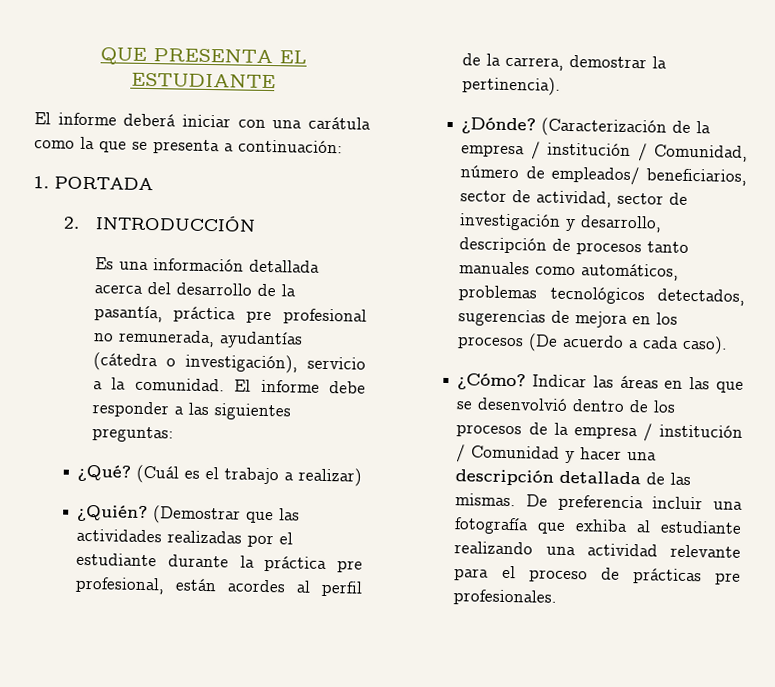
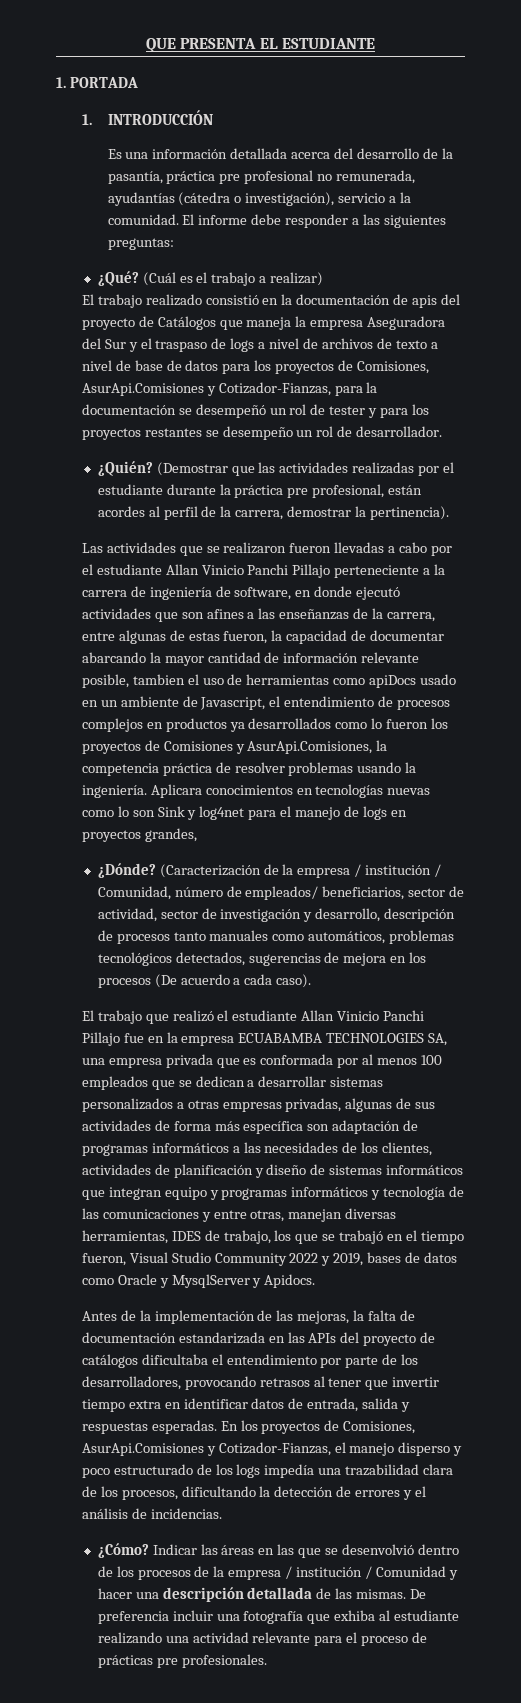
[34,112,371,130] [34,136,343,155] // El informe deberá iniciar con una carátula como la que se presenta a continuación: -> (375, 43) none
[63,216,81,229] 2. -> [81,114,92,125] 1.
(363, 477) none -> [81,294,460,308] [81,316,446,330] [81,338,438,352] [81,360,429,374] [81,382,378,396] [81,404,429,418] [81,426,443,440] // El trabajo realizado consistió en la documentación de apis del proyecto de Catálogos que maneja la empresa Aseguradora del Sur y el traspaso de logs a nivel de archivos de texto a nivel de base de datos para los proyectos de Comisiones, AsurApi.Comisiones y Cotizador-Fianzas, para la documentación se desempeñó un rol de tester y para los proyectos restantes se desempeño un rol de desarrollador.
(562, 86) none -> [81,542,452,556] [81,564,446,578] [81,586,401,600] [81,608,435,622] [81,630,445,644] [81,652,420,666] [81,674,457,688] [81,696,451,710] [81,718,449,732] [81,740,388,754] [81,762,417,776] [81,784,431,798] [81,806,407,820] [81,828,197,842] // Las actividades que se realizaron fueron llevadas a cabo por el estudiante Allan Vinicio Panchi Pillajo perteneciente a la carrera de ingeniería de software, en donde ejecutó actividades que son afines a las enseñanzas de la carrera, entre algunas de estas fueron, la capacidad de documentar abarcando la mayor cantidad de información relevante posible, tambien el uso de herramientas como apiDocs usado en un ambiente de Javascript, el entendimiento de procesos complejos en productos ya desarrollados como lo fueron los proyectos de Comisiones y AsurApi.Comisiones, la competencia práctica de resolver problemas usando la ingeniería. Aplicara conocimientos en tecnologías nuevas como lo son Sink y log4net para el manejo de logs en proyectos grandes,
(729, 345) none -> [81,1010,425,1024] [81,1032,448,1046] [81,1054,442,1068] [81,1076,384,1090] [81,1098,436,1112] [81,1120,419,1134] [81,1142,433,1156] [81,1164,464,1178] [81,1186,465,1200] [81,1208,397,1222] [81,1230,464,1244] [81,1252,457,1266] [81,1274,316,1288] [81,1310,415,1324] [81,1332,436,1346] [81,1354,419,1368] [81,1376,440,1390] [81,1398,411,1412] [81,1420,416,1434] [81,1442,463,1456] [81,1464,454,1478] [81,1486,426,1500] [81,1508,222,1519] // El trabajo que realizó el estudiante Allan Vinicio Panchi Pillajo fue en la empresa ECUABAMBA TECHNOLOGIES SA, una empresa privada que es conformada por al menos 100 empleados que se dedican a desarrollar sistemas personalizados a otras empresas privadas, algunas de sus actividades de forma más específica son adaptación de programas informáticos a las necesidades de los clientes, actividades de planificación y diseño de sistemas informáticos que integran equipo y programas informáticos y tecnología de las comunicaciones y entre otras, manejan diversas herramientas, IDES de trabajo, los que se trabajó en el tiempo fueron, Visual Studio Community 2022 y 2019, bases de datos como Oracle y MysqlServer y Apidocs. // Antes de la implementación de las mejoras, la falta de documentación estandarizada en las APIs del proyecto de catálogos dificultaba el entendimiento por parte de los desarrolladores, provocando retrasos al tener que invertir tiempo extra en identificar datos de entrada, salida y respuestas esperadas. En los proyectos de Comisiones, AsurApi.Comisiones y Cotizador-Fianzas, el manejo disperso y poco estructurado de los logs impedía una trazabilidad clara de los procesos, dificultando la detección de errores y el análisis de incidencias.

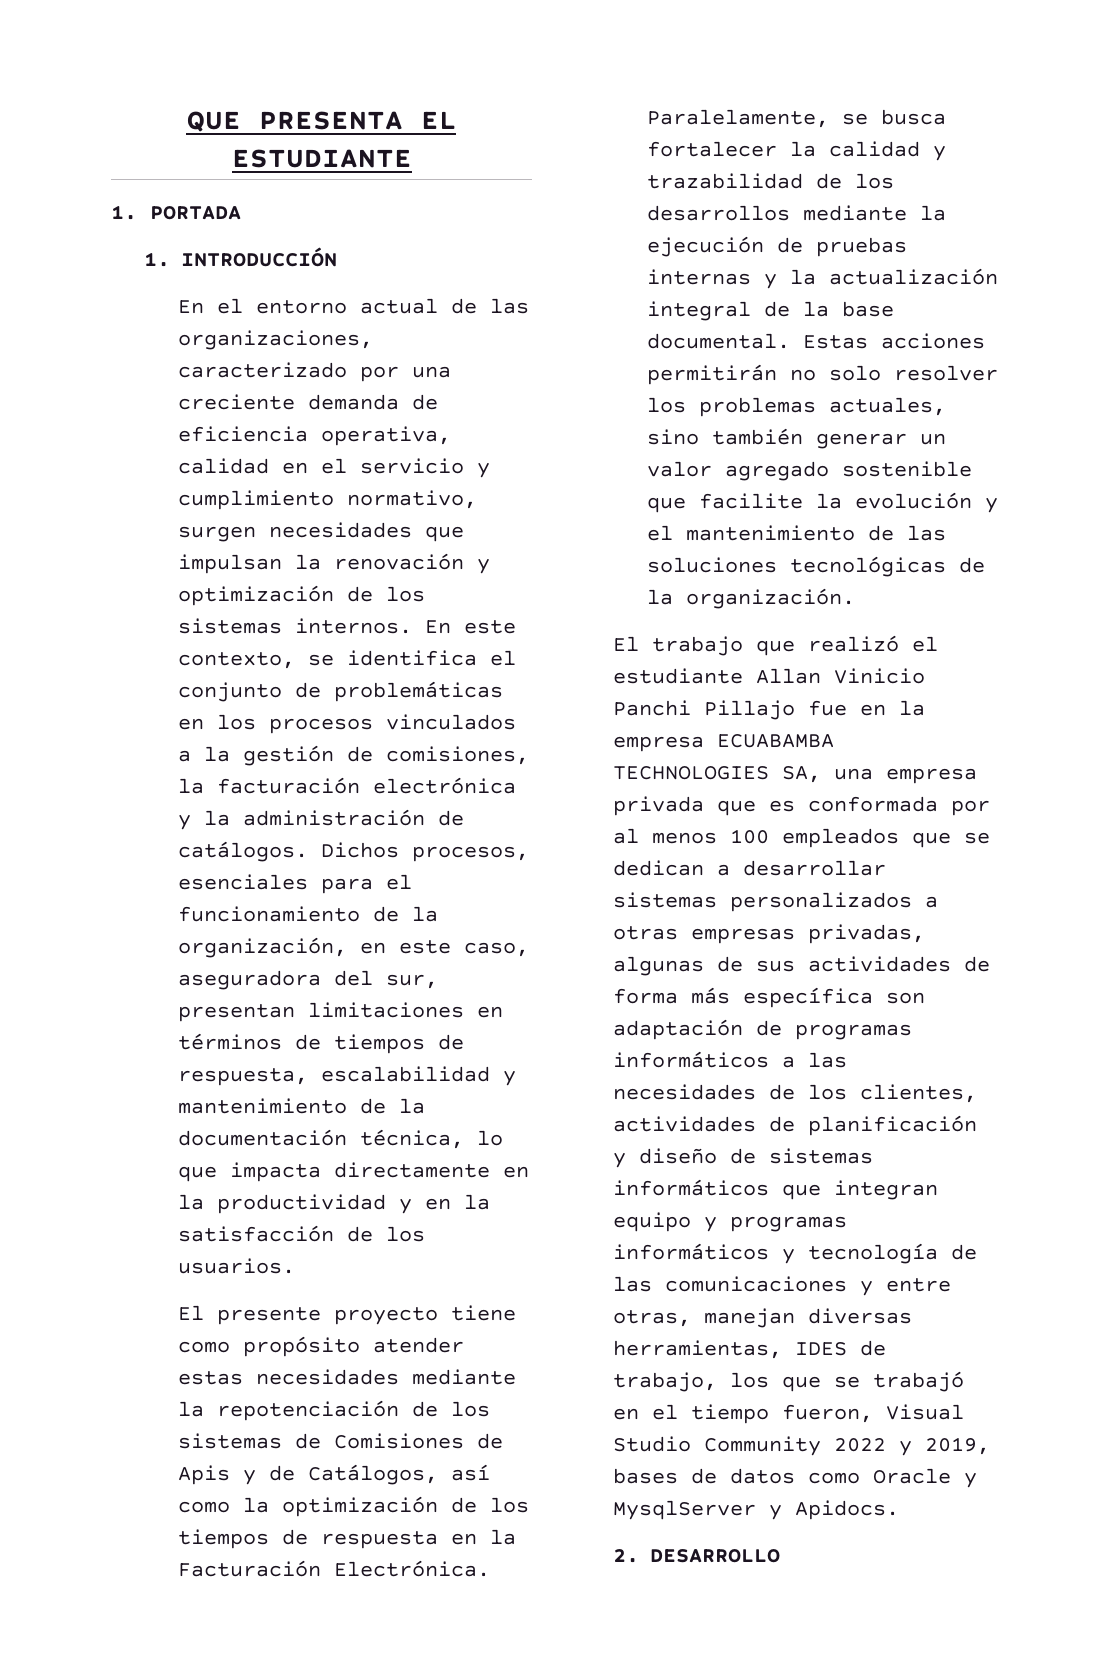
[107,148,453,159] [107,170,416,184] [107,192,411,206] [107,214,446,228] [107,238,174,250] [97,271,324,286] [81,294,460,308] [81,316,446,330] [81,338,438,352] [81,360,429,374] [81,382,378,396] [81,404,429,418] [81,426,443,440] [97,461,455,476] [97,484,423,498] [97,506,450,520] [81,542,452,556] [81,564,446,578] [81,586,401,600] [81,608,435,622] [81,630,445,644] [81,652,420,666] [81,674,457,688] [81,696,451,710] [81,718,449,732] [81,740,388,754] [81,762,417,776] [81,784,431,798] [81,806,407,820] [81,828,197,842] [97,863,442,878] [97,886,465,900] [97,908,456,922] [97,930,455,944] [97,952,427,966] [97,974,312,988] Es una información detallada acerca del desarrollo de la pasantía, práctica pre profesional no remunerada, ayudantías (cátedra o investigación), servicio a la comunidad. El informe debe responder a las siguientes preguntas: // ¿Qué? (Cuál es el trabajo a realizar) // El trabajo realizado consistió en la documentación de apis del proyecto de Catálogos que maneja la empresa Aseguradora del Sur y el traspaso de logs a nivel de archivos de texto a nivel de base de datos para los proyectos de Comisiones, AsurApi.Comisiones y Cotizador-Fianzas, para la documentación se desempeñó un rol de tester y para los proyectos restantes se desempeño un rol de desarrollador. // ¿Quién? (Demostrar que las actividades realizadas por el estudiante durante la práctica pre profesional, están acordes al perfil de la carrera, demostrar la pertinencia). // Las actividades que se realizaron fueron llevadas a cabo por el estudiante Allan Vinicio Panchi Pillajo perteneciente a la carrera de ingeniería de software, en donde ejecutó actividades que son afines a las enseñanzas de la carrera, entre algunas de estas fueron, la capacidad de documentar abarcando la mayor cantidad de información relevante posible, tambien el uso de herramientas como apiDocs usado en un ambiente de Javascript, el entendimiento de procesos complejos en productos ya desarrollados como lo fueron los proyectos de Comisiones y AsurApi.Comisiones, la competencia práctica de resolver problemas usando la ingeniería. Aplicara conocimientos en tecnologías nuevas como lo son Sink y log4net para el manejo de logs en proyectos grandes, // ¿Dónde? (Caracterización de la empresa / institución / Comunidad, número de empleados/ beneficiarios, sector de actividad, sector de investigación y desarrollo, descripción de procesos tanto manuales como automáticos, problemas tecnológicos detectados, sugerencias de mejora en los procesos (De acuerdo a cada caso). -> [177,298,529,314] [177,330,373,350] [177,362,451,382] [177,394,438,410] [177,426,451,446] [177,458,490,478] [177,490,477,510] [177,522,464,542] [177,553,490,574] [177,585,425,606] [177,618,516,634] [177,650,516,669] [177,681,503,702] [177,714,516,734] [177,745,529,766] [177,777,516,794] [177,809,464,830] [177,841,529,862] [177,874,412,894] [177,906,438,922] [177,937,529,958] [177,970,438,990] [177,1002,503,1022] [177,1033,464,1054] [177,1066,516,1086] [177,1098,425,1114] [177,1129,503,1149] [177,1162,529,1182] [177,1194,490,1214] [177,1225,425,1242] [177,1258,295,1274] [177,1305,516,1325] [177,1336,464,1357] [177,1369,516,1385] [177,1400,490,1421] [177,1433,503,1449] [177,1464,490,1485] [177,1496,529,1517] [177,1529,516,1549] [177,1560,490,1577] [646,109,946,128] [646,141,946,161] [646,173,894,189] [646,205,946,221] [646,236,907,257] [646,268,998,289] [646,301,894,321] [646,333,985,349] [646,364,998,385] [646,397,946,417] [646,428,946,449] [646,461,972,481] [646,492,998,513] [646,525,946,541] [646,556,985,577] [646,588,855,609] En el entorno actual de las organizaciones, caracterizado por una creciente demanda de eficiencia operativa, calidad en el servicio y cumplimiento normativo, surgen necesidades que impulsan la renovación y optimización de los sistemas internos. En este contexto, se identifica el conjunto de problemáticas en los procesos vinculados a la gestión de comisiones, la facturación electrónica y la administración de catálogos. Dichos procesos, esenciales para el funcionamiento de la organización, en este caso, aseguradora del sur, presentan limitaciones en términos de tiempos de respuesta, escalabilidad y mantenimiento de la documentación técnica, lo que impacta directamente en la productividad y en la satisfacción de los usuarios. // El presente proyecto tiene como propósito atender estas necesidades mediante la repotenciación de los sistemas de Comisiones de Apis y de Catálogos, así como la optimización de los tiempos de respuesta en la Facturación Electrónica. Paralelamente, se busca fortalecer la calidad y trazabilidad de los desarrollos mediante la ejecución de pruebas internas y la actualización integral de la base documental. Estas acciones permitirán no solo resolver los problemas actuales, sino también generar un valor agregado sostenible que facilite la evolución y el mantenimiento de las soluciones tecnológicas de la organización.
[81,1310,415,1324] [81,1332,436,1346] [81,1354,419,1368] [81,1376,440,1390] [81,1398,411,1412] [81,1420,416,1434] [81,1442,463,1456] [81,1464,454,1478] [81,1486,426,1500] [81,1508,222,1519] [97,1543,459,1558] [97,1566,458,1580] [97,1587,427,1602] [97,1610,460,1624] [97,1632,428,1646] [97,1654,267,1668] Antes de la implementación de las mejoras, la falta de documentación estandarizada en las APIs del proyecto de catálogos dificultaba el entendimiento por parte de los desarrolladores, provocando retrasos al tener que invertir tiempo extra en identificar datos de entrada, salida y respuestas esperadas. En los proyectos de Comisiones, AsurApi.Comisiones y Cotizador-Fianzas, el manejo disperso y poco estructurado de los logs impedía una trazabilidad clara de los procesos, dificultando la detección de errores y el análisis de incidencias. // ¿Cómo? Indicar las áreas en las que se desenvolvió dentro de los procesos de la empresa / institución / Comunidad y hacer una descripción detallada de las mismas. De preferencia incluir una fotografía que exhiba al estudiante realizando una actividad relevante para el proceso de prácticas pre profesionales. -> [613,1549,781,1563] 2. DESARROLLO

